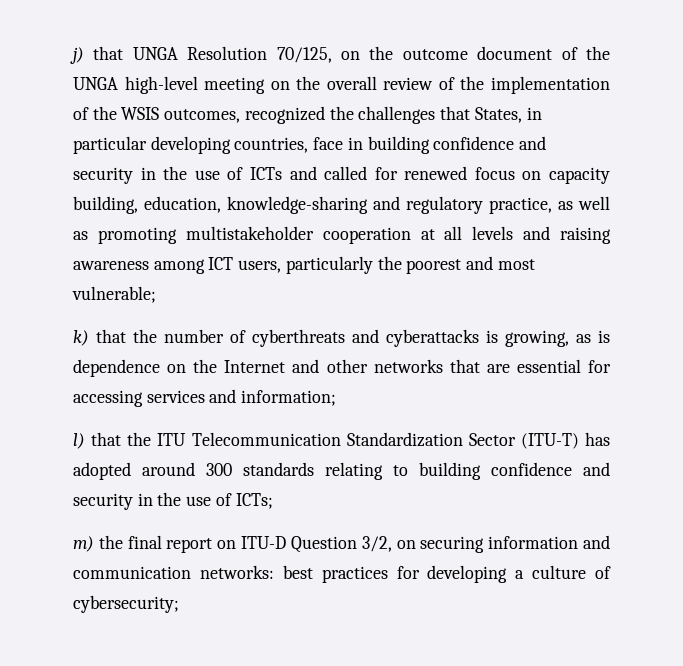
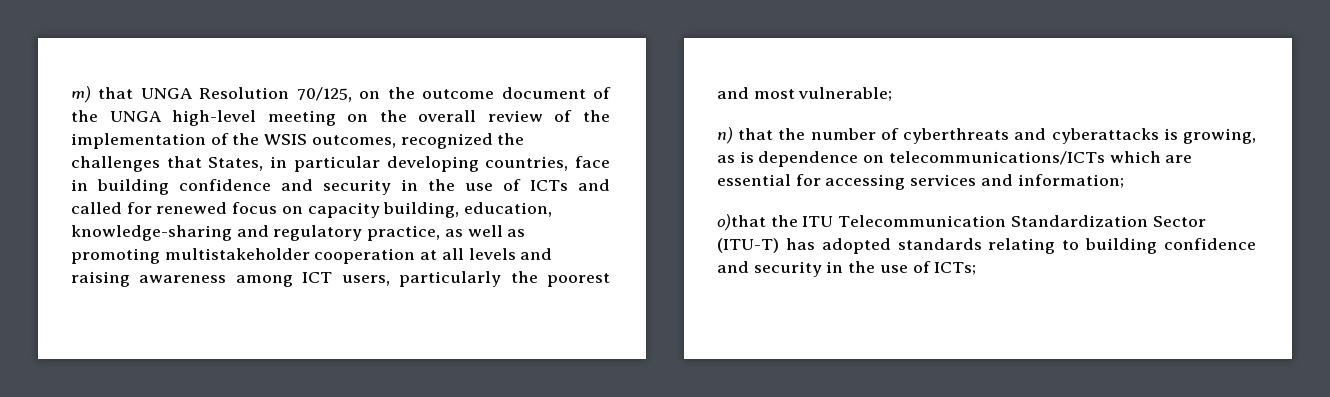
[70,47,84,64] j) -> [71,86,91,103] m)
[73,330,89,346] k) -> [717,127,733,144] n)
[193,359,480,373] the Internet and other networks that -> [888,151,1161,165] telecommunications/ICTs which
[73,432,122,449] l) that -> [717,214,766,231] o)that
[142,462,232,476] around 300 -> (891, 246) none
[73,535,610,553] [73,565,611,583] [73,595,179,613] // m) the final report on ITU-D Question 3/2, on securing information and communication networks: best practices for developing a culture of cybersecurity; -> (977, 268) none

